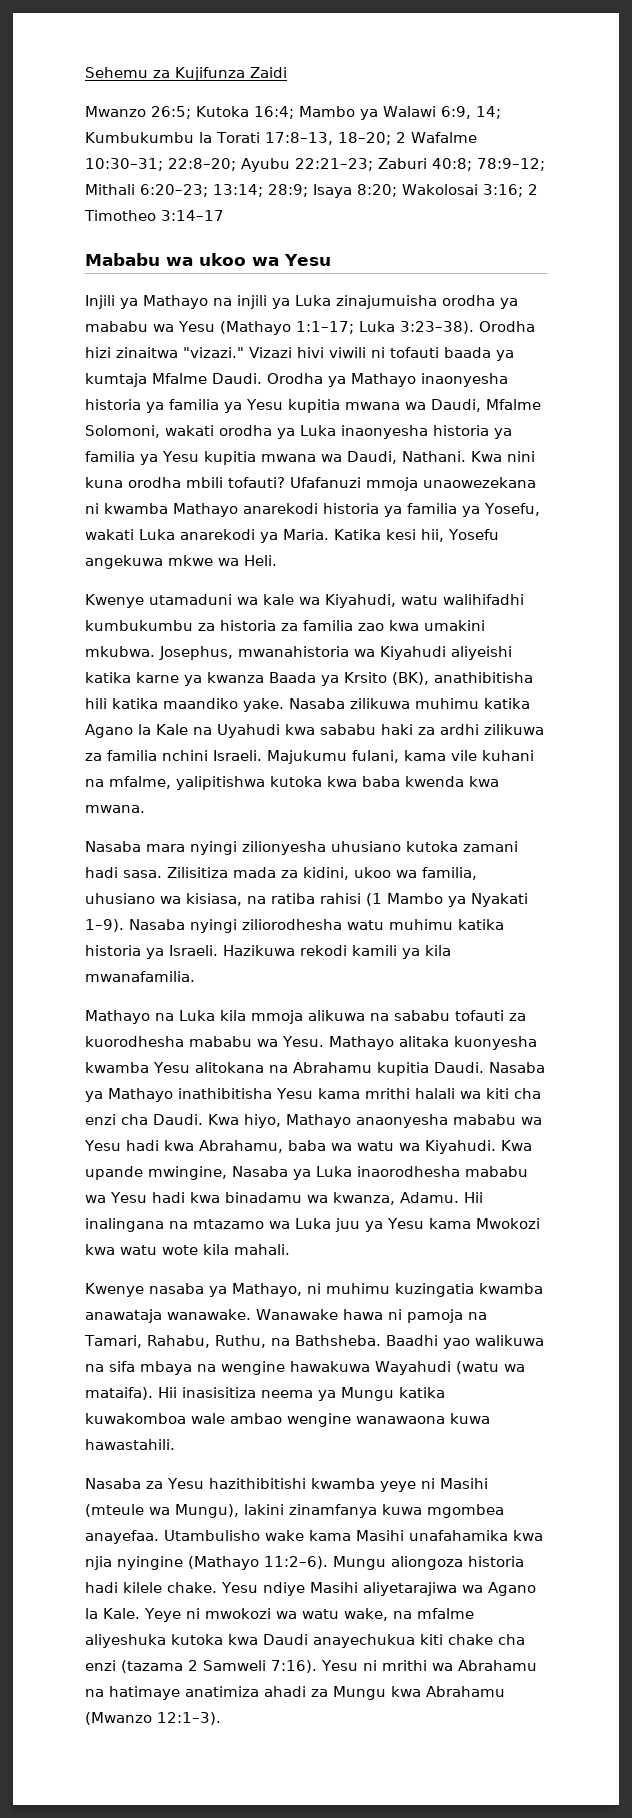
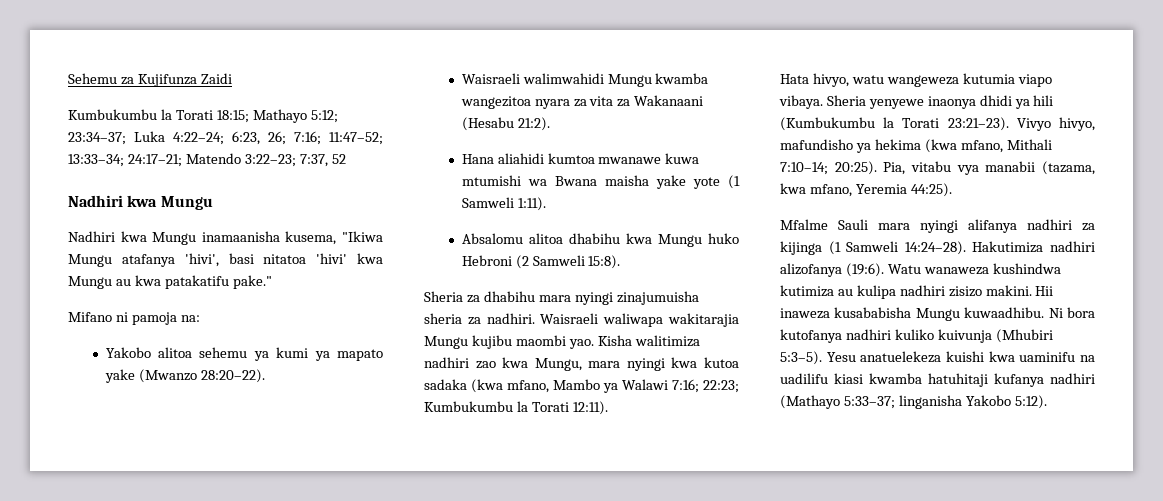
[85,106,294,119] Mwanzo 26:5; Kutoka 16:4; -> [68,109,338,123] [68,131,383,145] [68,153,346,167] [68,195,213,210] [68,231,383,245] [68,253,383,267] [68,275,272,289] [68,312,200,325] [105,347,384,361] [104,369,265,383] [461,73,709,87] [460,95,704,109] [461,117,550,131] [461,153,700,164] [461,175,740,189] [461,197,546,211] [461,233,739,247] [461,255,621,269] [424,291,699,305] [424,313,739,327] [424,335,700,349] [424,357,739,371] [424,379,549,393] Kumbukumbu la Torati 18:15; Mathayo 5:12; 23:34–37; Luka 4:22–24; 6:23, 26; 7:16; 11:47–52; 13:33–34; 24:17–21; Matendo 3:22–23; 7:37, 52 // Nadhiri kwa Mungu // Nadhiri kwa Mungu inamaanisha kusema, "Ikiwa Mungu atafanya 'hivi', basi nitatoa 'hivi' kwa Mungu au kwa patakatifu pake." // Mifano ni pamoja na: // Yakobo alitoa sehemu ya kumi ya mapato yake (Mwanzo 28:20–22). // Waisraeli walimwahidi Mungu kwamba wangezitoa nyara za vita za Wakanaani (Hesabu 21:2). // Hana aliahidi kumtoa mwanawe kuwa mtumishi wa Bwana maisha yake yote (1 Samweli 1:11). // Absalomu alitoa dhabihu kwa Mungu huko Hebroni (2 Samweli 15:8). // Sheria za dhabihu mara nyingi zinajumuisha sheria za nadhiri. Waisraeli waliwapa wakitarajia Mungu kujibu maombi yao. Kisha walitimiza nadhiri zao kwa Mungu, mara nyingi kwa kutoa sadaka (kwa mfano,
[440,106,501,119] [85,132,477,145] [85,158,545,172] [85,184,538,198] [84,210,224,221] [85,253,331,266] [85,295,518,309] [85,321,535,335] [85,347,514,361] [85,373,508,387] [85,399,541,413] [85,425,512,439] [85,451,535,465] [85,477,536,491] [85,503,540,517] [85,529,499,543] [85,555,277,569] [85,594,524,608] [85,620,485,631] [85,646,512,660] [85,672,533,686] [85,698,530,712] [85,724,544,738] [85,750,534,764] [85,776,499,790] [85,805,145,813] [85,841,518,855] [85,867,477,880] [85,893,528,907] [85,919,504,933] [85,945,451,959] [85,971,195,982] [85,1010,526,1024] [85,1036,537,1050] [85,1062,545,1076] [85,1088,541,1102] [85,1114,542,1128] [84,1140,532,1154] [85,1166,528,1180] [85,1192,483,1205] [85,1218,540,1232] [85,1244,290,1255] [85,1283,543,1297] [85,1309,487,1323] [84,1335,544,1349] [85,1361,525,1375] [85,1387,445,1401] [85,1413,490,1427] [85,1439,175,1450] [85,1478,488,1492] [85,1504,504,1518] [85,1530,543,1544] [85,1556,524,1570] [85,1582,536,1596] [85,1608,474,1622] [85,1634,525,1648] [85,1660,537,1673] [85,1686,505,1700] [85,1712,221,1725] 6:9, 14; Kumbukumbu la Torati 17:8–13, 18–20; 2 Wafalme 10:30–31; 22:8–20; Ayubu 22:21–23; Zaburi 40:8; 78:9–12; Mithali 6:20–23; 13:14; 28:9; Isaya 8:20; Wakolosai 3:16; 2 Timotheo 3:14–17 // Mababu wa ukoo wa Yesu // Injili ya Mathayo na injili ya Luka zinajumuisha orodha ya mababu wa Yesu (Mathayo 1:1–17; Luka 3:23–38). Orodha hizi zinaitwa "vizazi." Vizazi hivi viwili ni tofauti baada ya kumtaja Mfalme Daudi. Orodha ya Mathayo inaonyesha historia ya familia ya Yesu kupitia mwana wa Daudi, Mfalme Solomoni, wakati orodha ya Luka inaonyesha historia ya familia ya Yesu kupitia mwana wa Daudi, Nathani. Kwa nini kuna orodha mbili tofauti? Ufafanuzi mmoja unaowezekana ni kwamba Mathayo anarekodi historia ya familia ya Yosefu, wakati Luka anarekodi ya Maria. Katika kesi hii, Yosefu angekuwa mkwe wa Heli. // Kwenye utamaduni wa kale wa Kiyahudi, watu walihifadhi kumbukumbu za historia za familia zao kwa umakini mkubwa. Josephus, mwanahistoria wa Kiyahudi aliyeishi katika karne ya kwanza Baada ya Krsito (BK), anathibitisha hili katika maandiko yake. Nasaba zilikuwa muhimu katika Agano la Kale na Uyahudi kwa sababu haki za ardhi zilikuwa za familia nchini Israeli. Majukumu fulani, kama vile kuhani na mfalme, yalipitishwa kutoka kwa baba kwenda kwa mwana. // Nasaba mara nyingi zilionyesha uhusiano kutoka zamani hadi sasa. Zilisitiza mada za kidini, ukoo wa familia, uhusiano wa kisiasa, na ratiba rahisi (1 Mambo ya Nyakati 1–9). Nasaba nyingi ziliorodhesha watu muhimu katika historia ya Israeli. Hazikuwa rekodi kamili ya kila mwanafamilia. // Mathayo na Luka kila mmoja alikuwa na sababu tofauti za kuorodhesha mababu wa Yesu. Mathayo alitaka kuonyesha kwamba Yesu alitokana na Abrahamu kupitia Daudi. Nasaba ya Mathayo inathibitisha Yesu kama mrithi halali wa kiti cha enzi cha Daudi. Kwa hiyo, Mathayo anaonyesha mababu wa Yesu hadi kwa Abrahamu, baba wa watu wa Kiyahudi. Kwa upande mwingine, Nasaba ya Luka inaorodhesha mababu wa Yesu hadi kwa binadamu wa kwanza, Adamu. Hii inalingana na mtazamo wa Luka juu ya Yesu kama Mwokozi kwa watu wote kila mahali. // Kwenye nasaba ya Mathayo, ni muhimu kuzingatia kwamba anawataja wanawake. Wanawake hawa ni pamoja na Tamari, Rahabu, Ruthu, na Bathsheba. Baadhi yao walikuwa na sifa mbaya na wengine hawakuwa Wayahudi (watu wa mataifa). Hii inasisitiza neema ya Mungu katika kuwakomboa wale ambao wengine wanawaona kuwa hawastahili. // Nasaba za Yesu hazithibitishi kwamba yeye ni Masihi (mteule wa Mungu), lakini zinamfanya kuwa mgombea anayefaa. Utambulisho wake kama Masihi unafahamika kwa njia nyingine (Mathayo 11:2–6). Mungu aliongoza historia hadi kilele chake. Yesu ndiye Masihi aliyetarajiwa wa Agano la Kale. Yeye ni mwokozi wa watu wake, na mfalme aliyeshuka kutoka kwa Daudi anayechukua kiti chake cha enzi (tazama 2 Samweli 7:16). Yesu ni mrithi wa Abrahamu na hatimaye anatimiza ahadi za Mungu kwa Abrahamu (Mwanzo 12:1–3). -> [672,379,739,393] [424,401,608,415] [780,73,1052,87] [779,95,1054,109] [780,117,1095,131] [780,139,1052,153] [780,161,1095,175] [780,183,952,197] [780,219,1095,233] [780,241,1095,255] [780,263,1061,277] [780,285,1054,299] [780,307,1095,321] [780,329,1053,343] [780,351,1095,365] [780,373,1095,387] [780,395,1047,409] 7:16; 22:23; Kumbukumbu la Torati 12:11). // Hata hivyo, watu wangeweza kutumia viapo vibaya. Sheria yenyewe inaonya dhidi ya hili (Kumbukumbu la Torati 23:21–23). Vivyo hivyo, mafundisho ya hekima (kwa mfano, Mithali 7:10–14; 20:25). Pia, vitabu vya manabii (tazama, kwa mfano, Yeremia 44:25). // Mfalme Sauli mara nyingi alifanya nadhiri za kijinga (1 Samweli 14:24–28). Hakutimiza nadhiri alizofanya (19:6). Watu wanaweza kushindwa kutimiza au kulipa nadhiri zisizo makini. Hii inaweza kusababisha Mungu kuwaadhibu. Ni bora kutofanya nadhiri kuliko kuivunja (Mhubiri 5:3–5). Yesu anatuelekeza kuishi kwa uaminifu na uadilifu kiasi kwamba hatuhitaji kufanya nadhiri (Mathayo 5:33–37; linganisha Yakobo 5:12).

